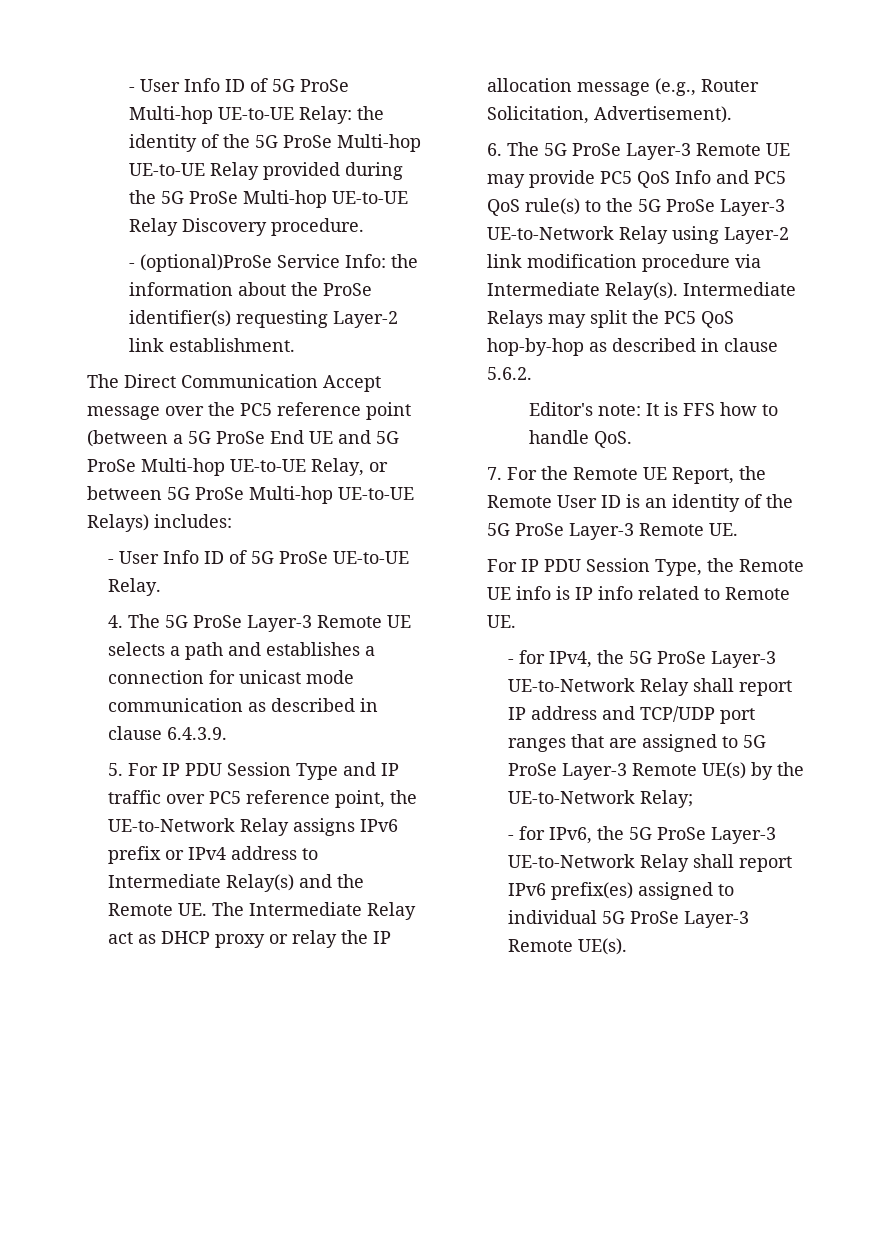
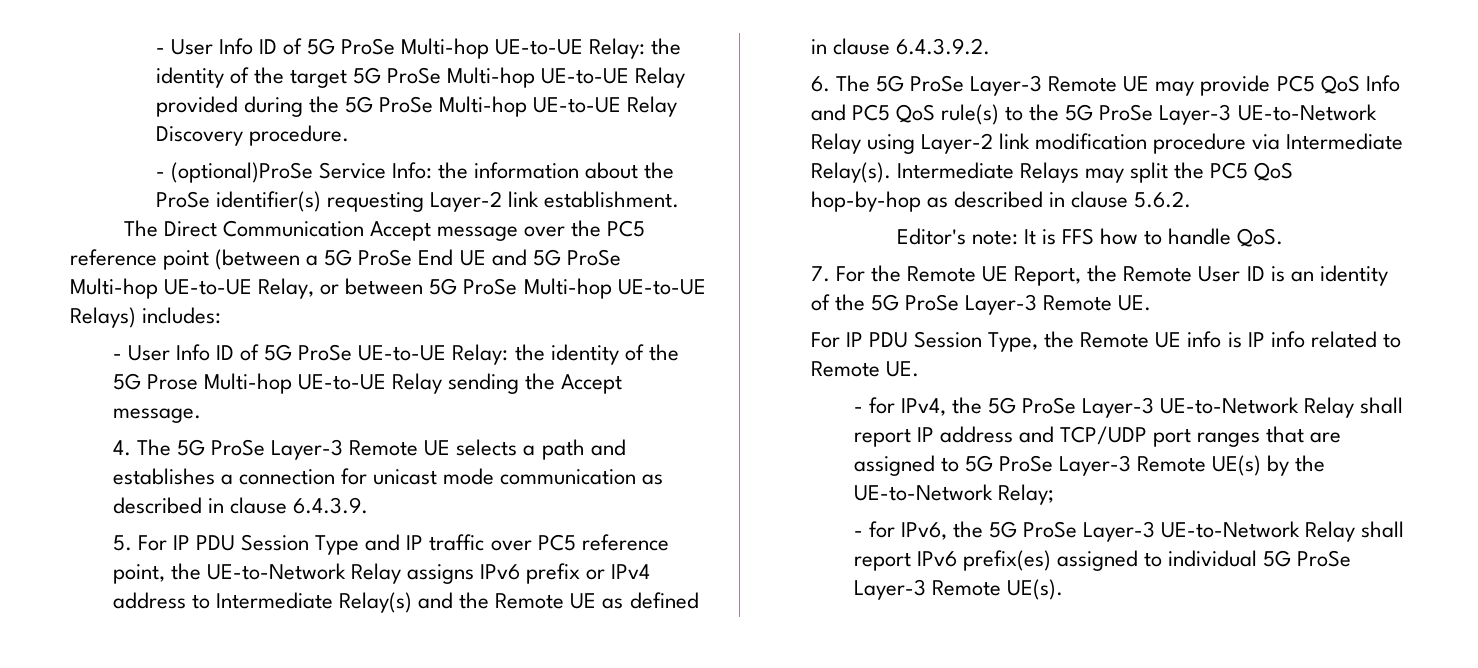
(250, 141) none -> [289,69,347,88] target
[107,578,161,596] Relay. -> [452,344,679,365] [112,373,623,394] [112,408,201,423] Relay: the identity of the 5G Prose Multi-hop UE-to-UE Relay sending the Accept message.
[177,902,416,920] [107,930,391,948] [486,78,759,96] [486,106,732,124] UE. The Intermediate Relay act as DHCP proxy or relay the IP allocation message (e.g., Router Solicitation, Advertisement). -> [570,592,699,609] [810,38,991,55] UE as defined in clause 6.4.3.9.2.

